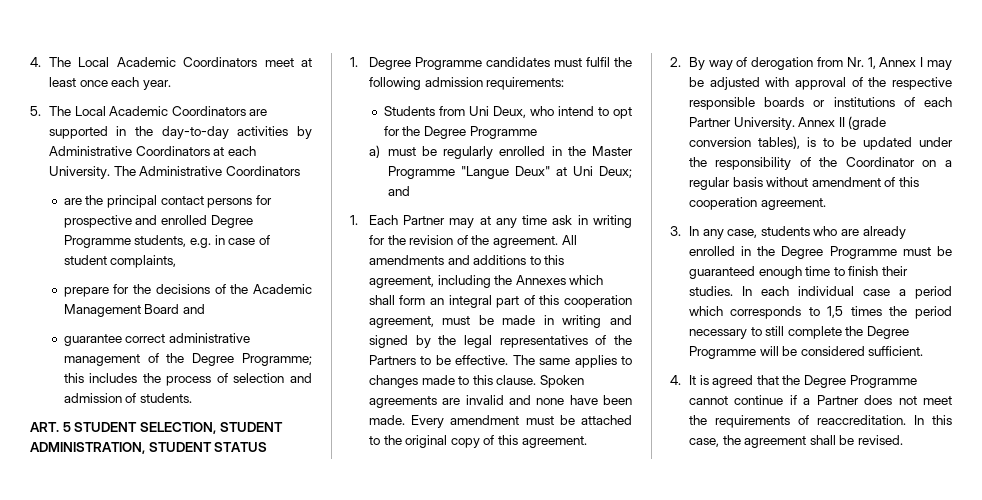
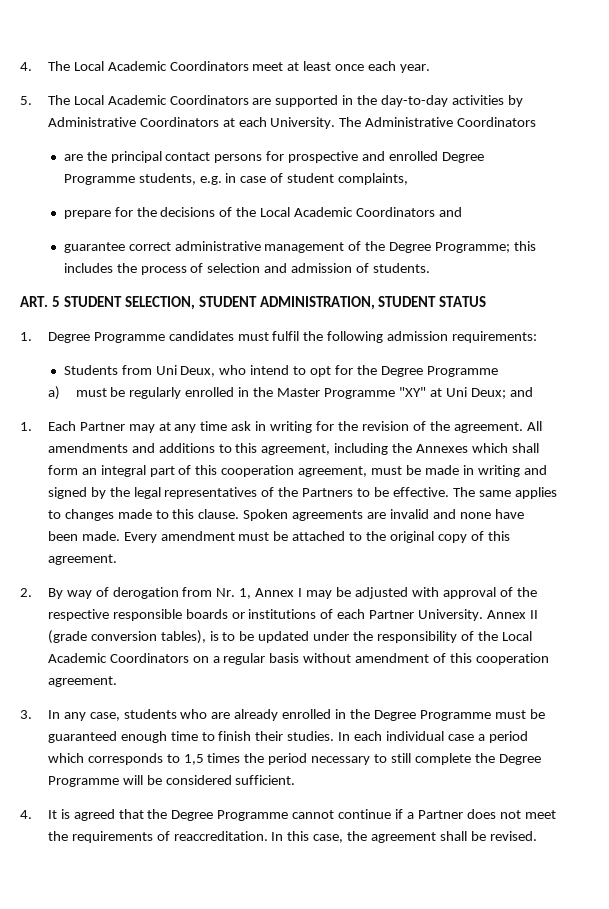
[253,284,312,294] [63,304,180,317] Academic Management Board -> [260,207,436,217] Local Academic Coordinators
[460,166,550,179] "Langue Deux" -> [398,387,426,397] "XY"
[845,157,915,167] Coordinator -> [501,631,532,641] [47,653,189,663] Local Academic Coordinators

